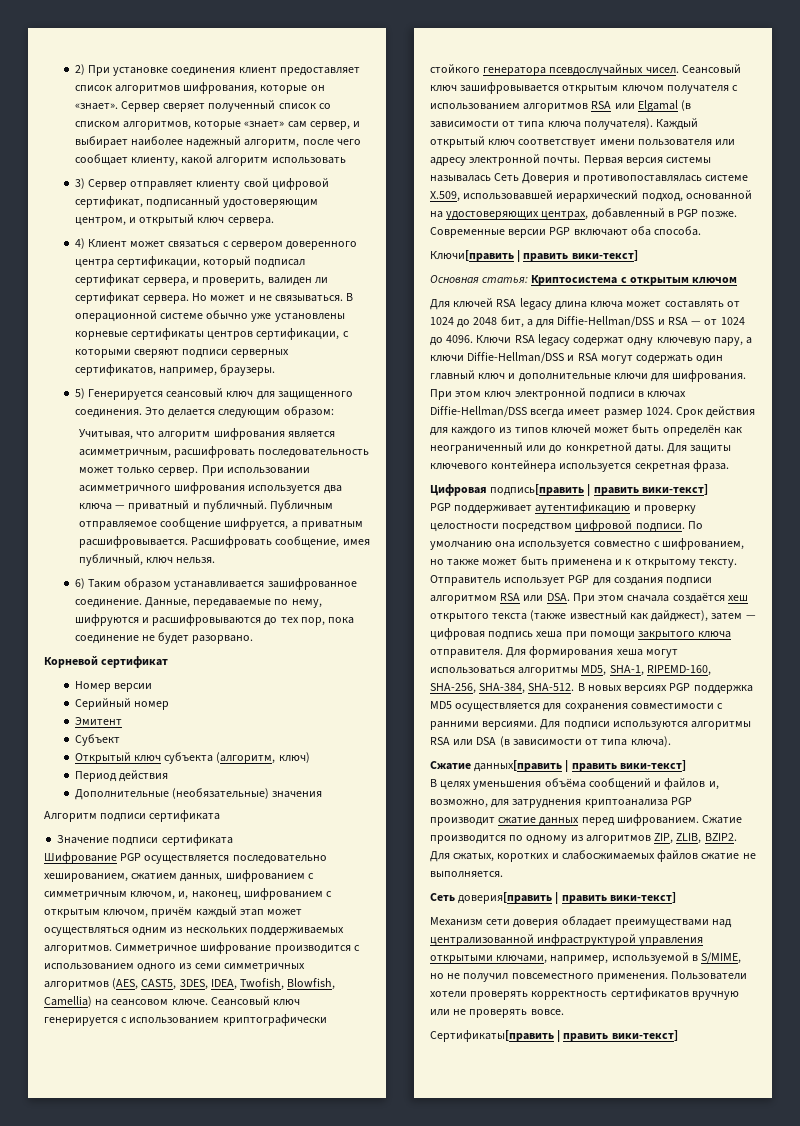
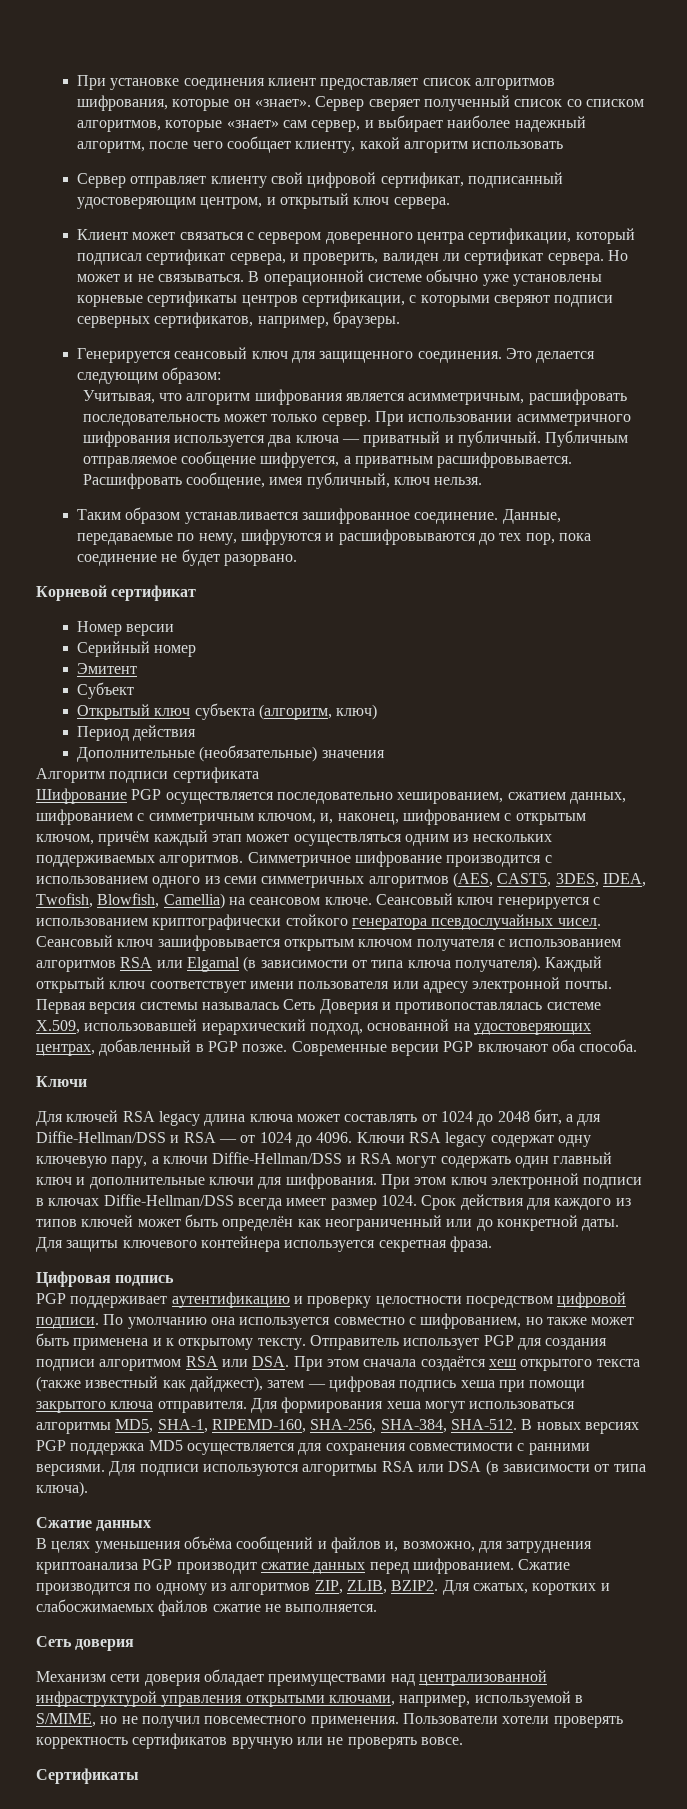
[74,64,85,75] 2) -> (77, 82) none
[74,178,85,189] 3) -> (564, 145) none
[74,238,85,249] 4) -> (450, 203) none
[74,388,85,399] 5) -> (400, 319) none
[74,578,85,589] 6) -> (483, 481) none
[57,834,233,846] // Значение подписи сертификата -> (259, 775) none
[430,250,638,262] [430,275,738,286] Ключи[править | править вики-текст] // Основная статья: Криптосистема с открытым ключом -> [36,1076,87,1087] Ключи
[490,484,708,496] подпись[править | править вики-текст] -> [115,1275,175,1286] подпись
[474,760,686,772] данных[править | править вики-текст] -> [96,1520,152,1531] данных
[458,892,676,904] доверия[править | править вики-текст] -> [75,1639,135,1651] доверия
[430,1030,678,1042] Сертификаты[править | править вики-текст] -> [36,1768,139,1784] Сертификаты

